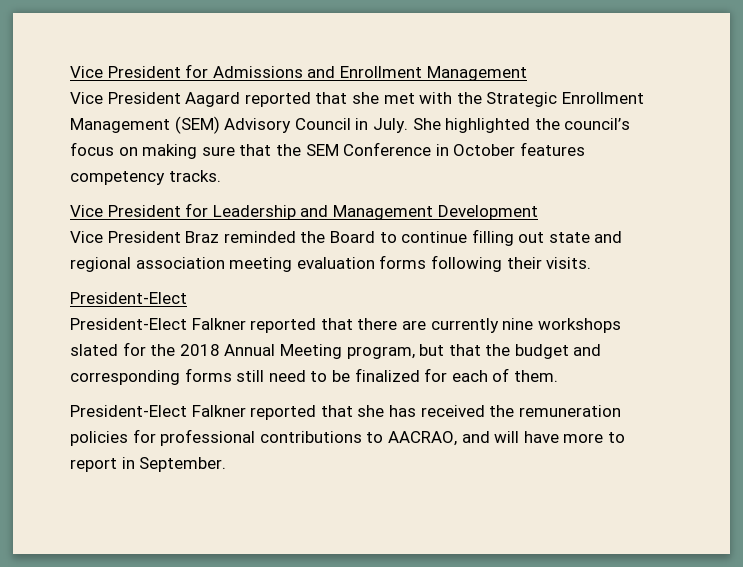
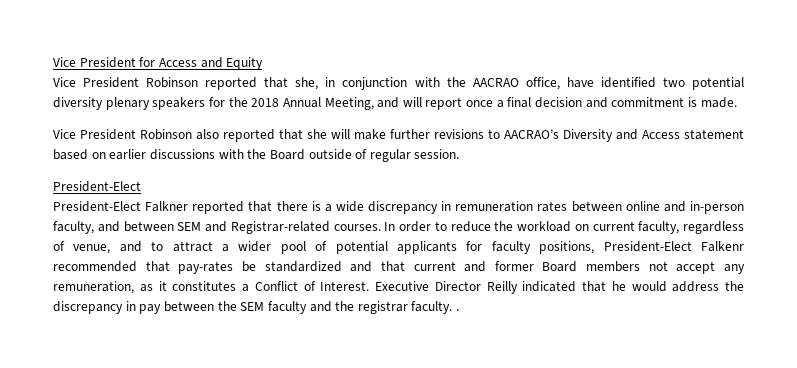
[70,64,527,81] [70,92,644,107] [70,116,631,134] [70,142,585,159] [70,170,221,185] [70,203,538,220] [70,229,623,246] [70,255,592,272] Vice President for Admissions and Enrollment Management // Vice President Aagard reported that she met with the Strategic Enrollment Management (SEM) Advisory Council in July. She highlighted the council’s focus on making sure that the SEM Conference in October features competency tracks. // Vice President for Leadership and Management Development // Vice President Braz reminded the Board to continue filling out state and regional association meeting evaluation forms following their visits. -> [53,57,264,70] [53,77,744,90] [53,97,737,110] [53,129,744,142] [53,149,460,162] Vice President for Access and Equity // Vice President Robinson reported that she, in conjunction with the AACRAO office, have identified two potential diversity plenary speakers for the 2018 Annual Meeting, and will report once a final decision and commitment is made. // Vice President Robinson also reported that she will make further revisions to AACRAO’s Diversity and Access statement based on earlier discussions with the Board outside of regular session.
[401,318,621,333] [70,342,602,359] [70,368,558,385] [70,405,621,420] [70,429,625,446] [70,457,227,472] are currently nine workshops slated for the 2018 Annual Meeting program, but that the budget and corresponding forms still need to be finalized for each of them. // President-Elect Falkner reported that she has received the remuneration policies for professional contributions to AACRAO, and will have more to report in September. -> [311,201,744,214] [53,221,744,234] [53,241,744,254] [53,261,745,274] [53,281,744,294] [53,301,460,314] is a wide discrepancy in remuneration rates between online and in-person faculty, and between SEM and Registrar-related courses. In order to reduce the workload on current faculty, regardless of venue, and to attract a wider pool of potential applicants for faculty positions, President-Elect Falkenr recommended that pay-rates be standardized and that current and former Board members not accept any remuneration, as it constitutes a Conflict of Interest. Executive Director Reilly indicated that he would address the discrepancy in pay between the SEM faculty and the registrar faculty. .

